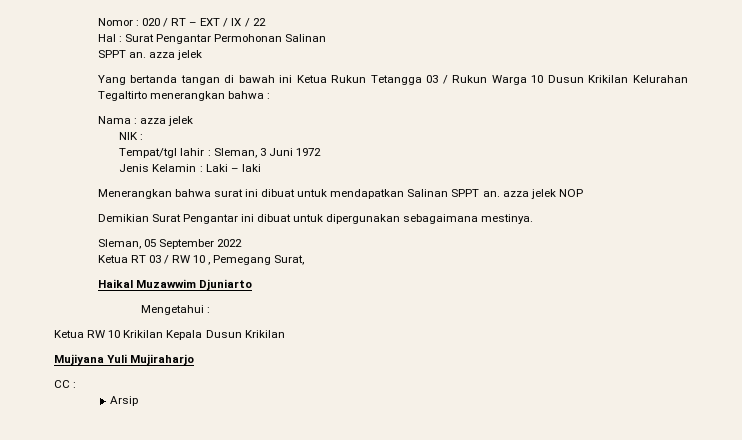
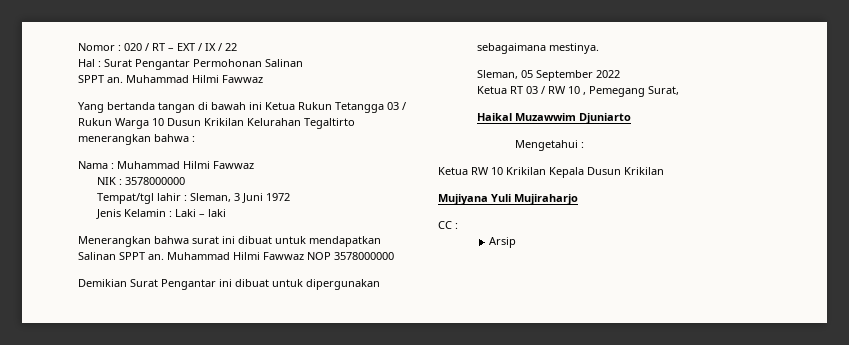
[148,50,202,60] azza jelek -> [125,75,263,83] Muhammad Hilmi Fawwaz
[139,116,193,126] azza jelek -> [116,161,254,169] Muhammad Hilmi Fawwaz
(144, 137) none -> [124,177,185,185] 3578000000
[502,189,556,199] azza jelek -> [166,252,304,260] Muhammad Hilmi Fawwaz
(583, 193) none -> [333,252,394,260] 3578000000

